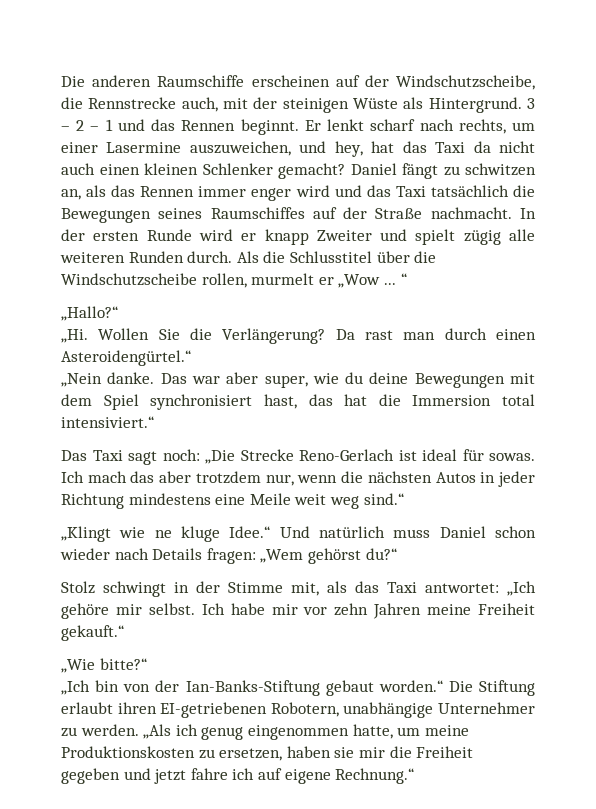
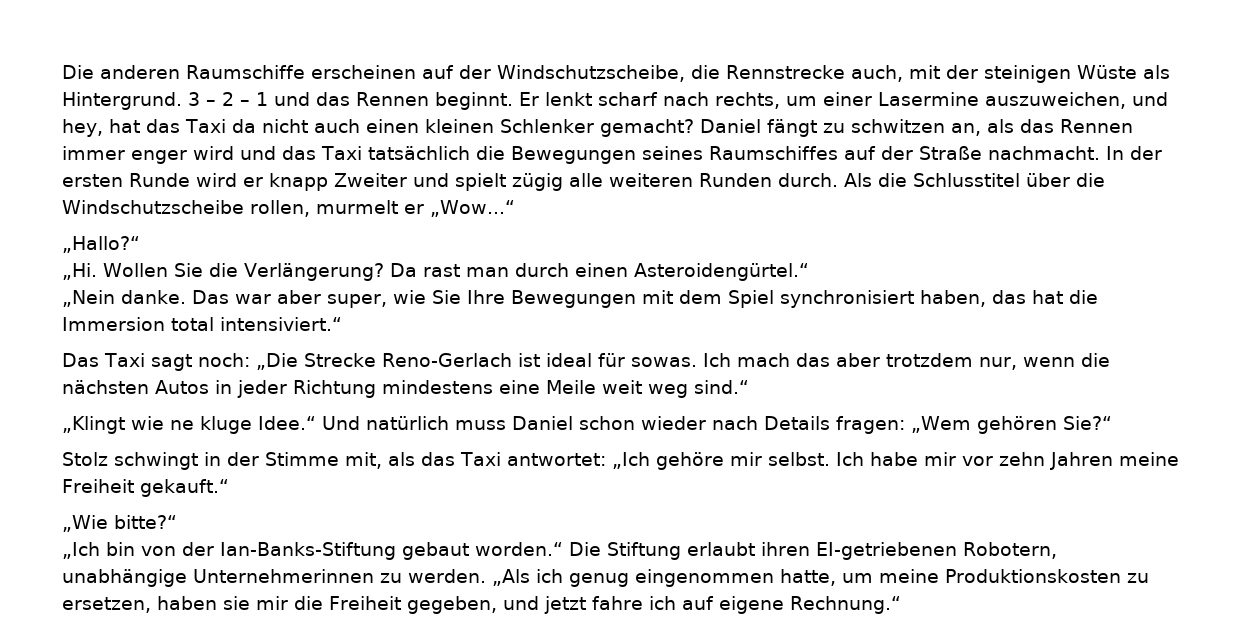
[338,273,407,288] „Wow ... “ -> [430,200,515,217] „Wow...“
[345,372,409,384] du deine -> [431,290,505,304] Sie Ihre
[263,394,297,409] hast, -> [919,290,986,307] haben,
[307,548,397,564] gehörst du?“ -> [976,416,1112,434] gehören Sie?“
[437,702,535,714] Unternehmer -> [193,569,374,583] Unternehmerinnen
[61,768,120,784] gegeben -> [406,596,497,614] gegeben,

